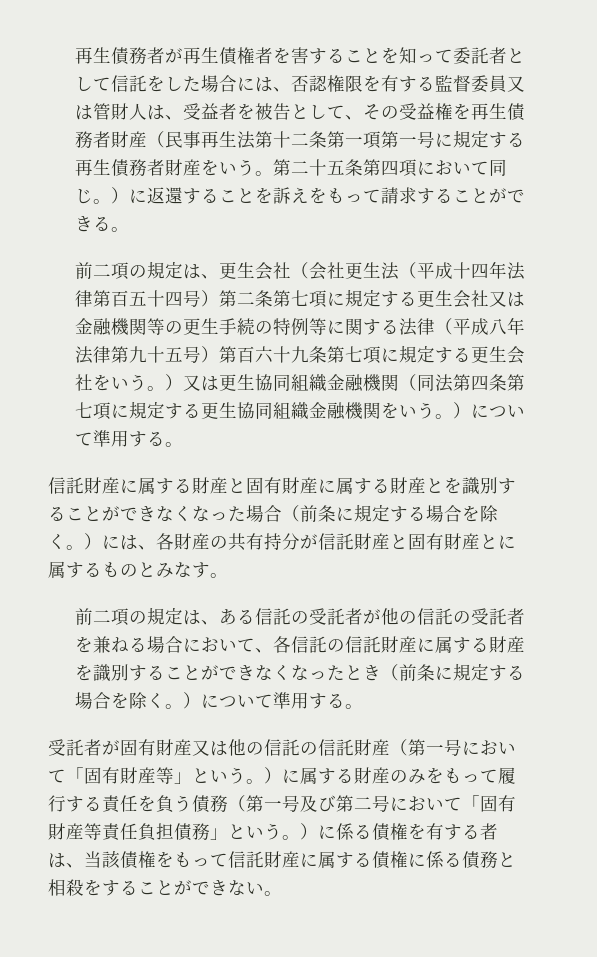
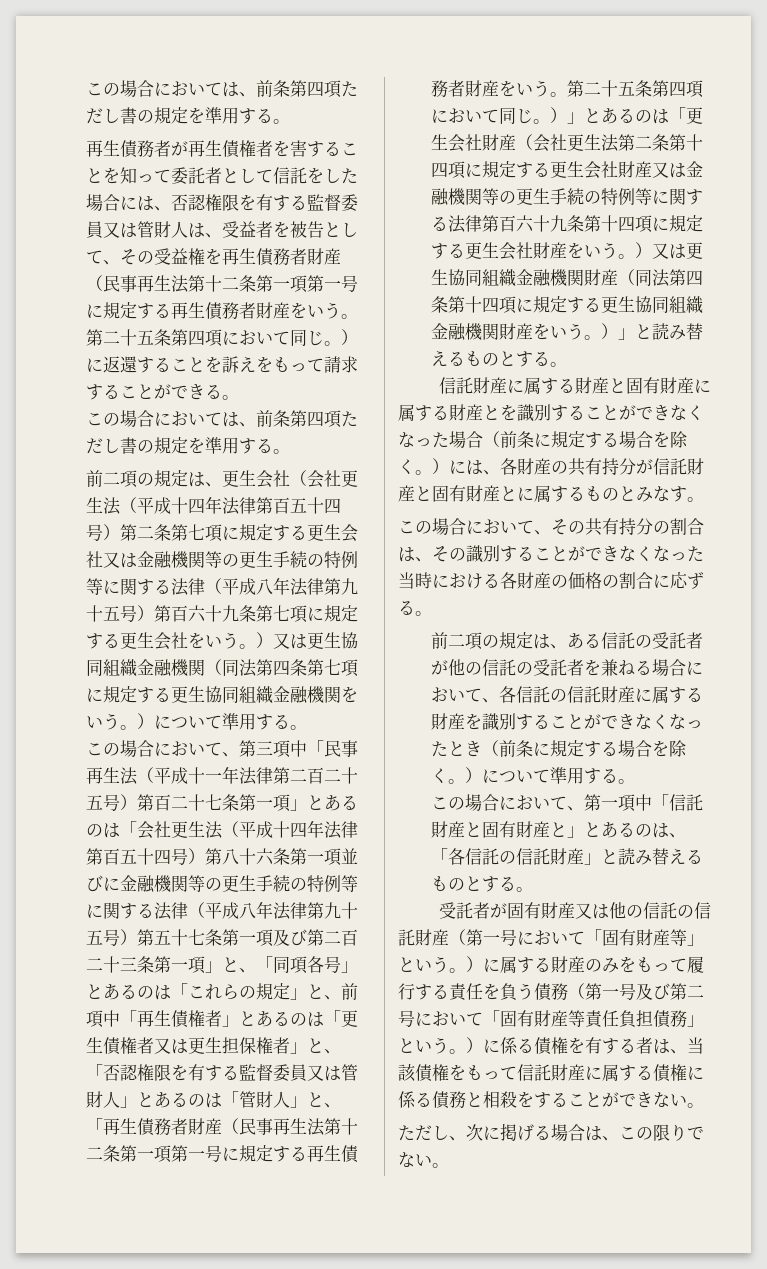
(75, 55) none -> [86,80,359,98] [86,107,291,124] この場合においては、前条第四項ただし書の規定を準用する。 //
(130, 229) none -> [86,410,359,428] [86,437,291,454] // この場合においては、前条第四項ただし書の規定を準用する。
(184, 444) none -> [86,740,359,758] [86,766,359,785] [86,794,359,812] [86,820,359,839] [86,848,359,866] [86,875,359,893] [86,901,359,920] [86,929,359,947] [86,956,359,974] [86,983,359,1000] [86,1010,359,1028] [86,1037,342,1055] [86,1064,359,1082] [86,1091,342,1108] [86,1118,359,1136] [86,1145,360,1163] [431,80,704,98] [431,107,704,124] [431,134,704,152] [431,161,704,179] [431,188,704,206] [431,215,704,233] [431,242,704,260] [431,269,704,287] [431,296,704,314] [431,323,704,341] [431,350,568,367] // この場合において、第三項中「民事再生法（平成十一年法律第二百二十五号）第百二十七条第一項」とあるのは「会社更生法（平成十四年法律第百五十四号）第八十六条第一項並びに金融機関等の更生手続の特例等に関する法律（平成八年法律第九十五号）第五十七条第一項及び第二百二十三条第一項」と、「同項各号」とあるのは「これらの規定」と、前項中「再生債権者」とあるのは「更生債権者又は更生担保権者」と、「否認権限を有する監督委員又は管財人」とあるのは「管財人」と、「再生債務者財産（民事再生法第十二条第一項第一号に規定する再生債務者財産をいう。第二十五条第四項において同じ。）」とあるのは「更生会社財産（会社更生法第二条第十四項に規定する更生会社財産又は金融機関等の更生手続の特例等に関する法律第百六十九条第十四項に規定する更生会社財産をいう。）又は更生協同組織金融機関財産（同法第四条第十四項に規定する更生協同組織金融機関財産をいう。）」と読み替えるものとする。
(228, 575) none -> [398,518,704,536] [398,545,704,563] [398,572,704,589] [398,600,432,616] // この場合において、その共有持分の割合は、その識別することができなくなった当時における各財産の価格の割合に応ずる。
(364, 706) none -> [431,794,704,812] [431,821,687,838] [431,848,704,865] [431,876,534,892] // この場合において、第一項中「信託財産と固有財産と」とあるのは、「各信託の信託財産」と読み替えるものとする。
(282, 893) none -> [398,1123,704,1141] [398,1152,449,1168] // ただし、次に掲げる場合は、この限りでない。

